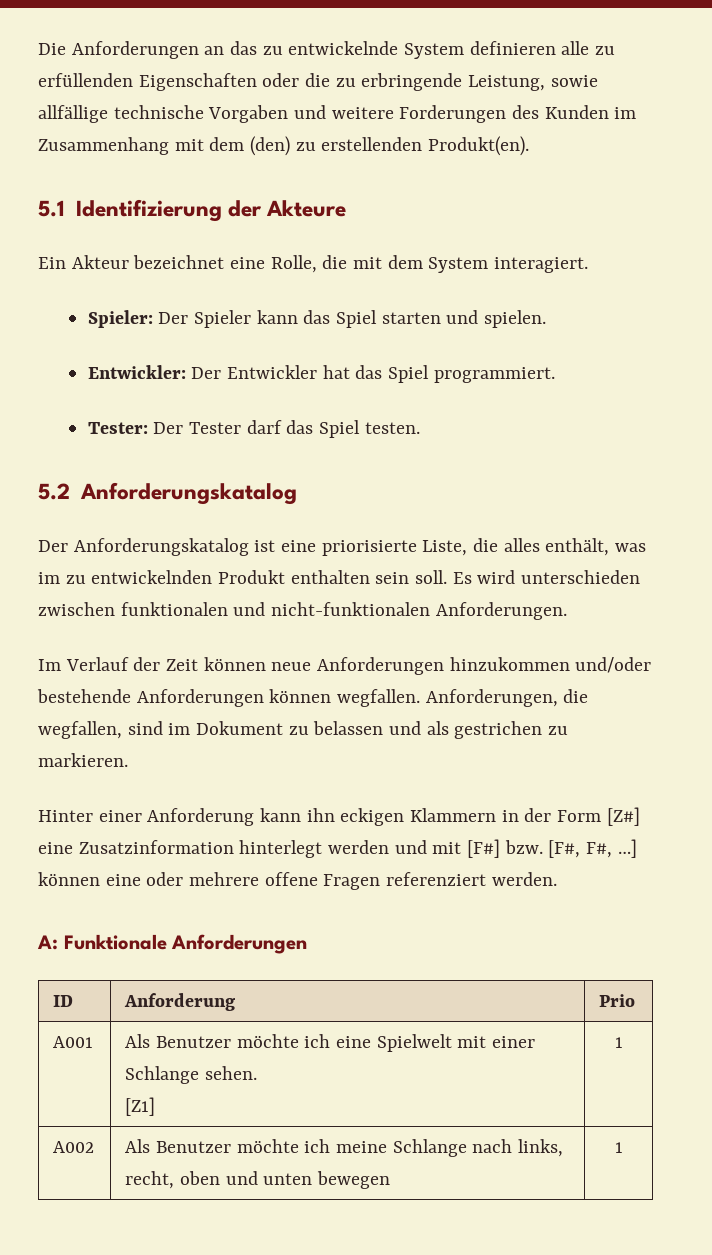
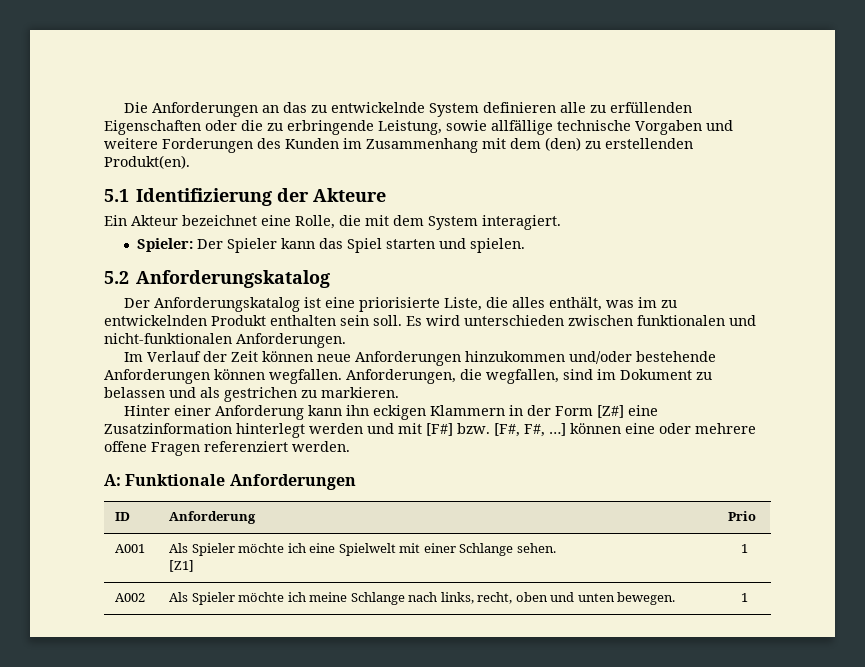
[87,365,555,383] [87,420,420,438] // Entwickler: Der Entwickler hat das Spiel programmiert. // Tester: Der Tester darf das Spiel testen. -> (526, 245) none
[156,1036,232,1048] Benutzer -> [191,543,235,556] Spieler
[156,1141,232,1153] Benutzer -> [191,592,235,605] Spieler
[317,1171,391,1189] bewegen -> [617,592,676,605] bewegen.

